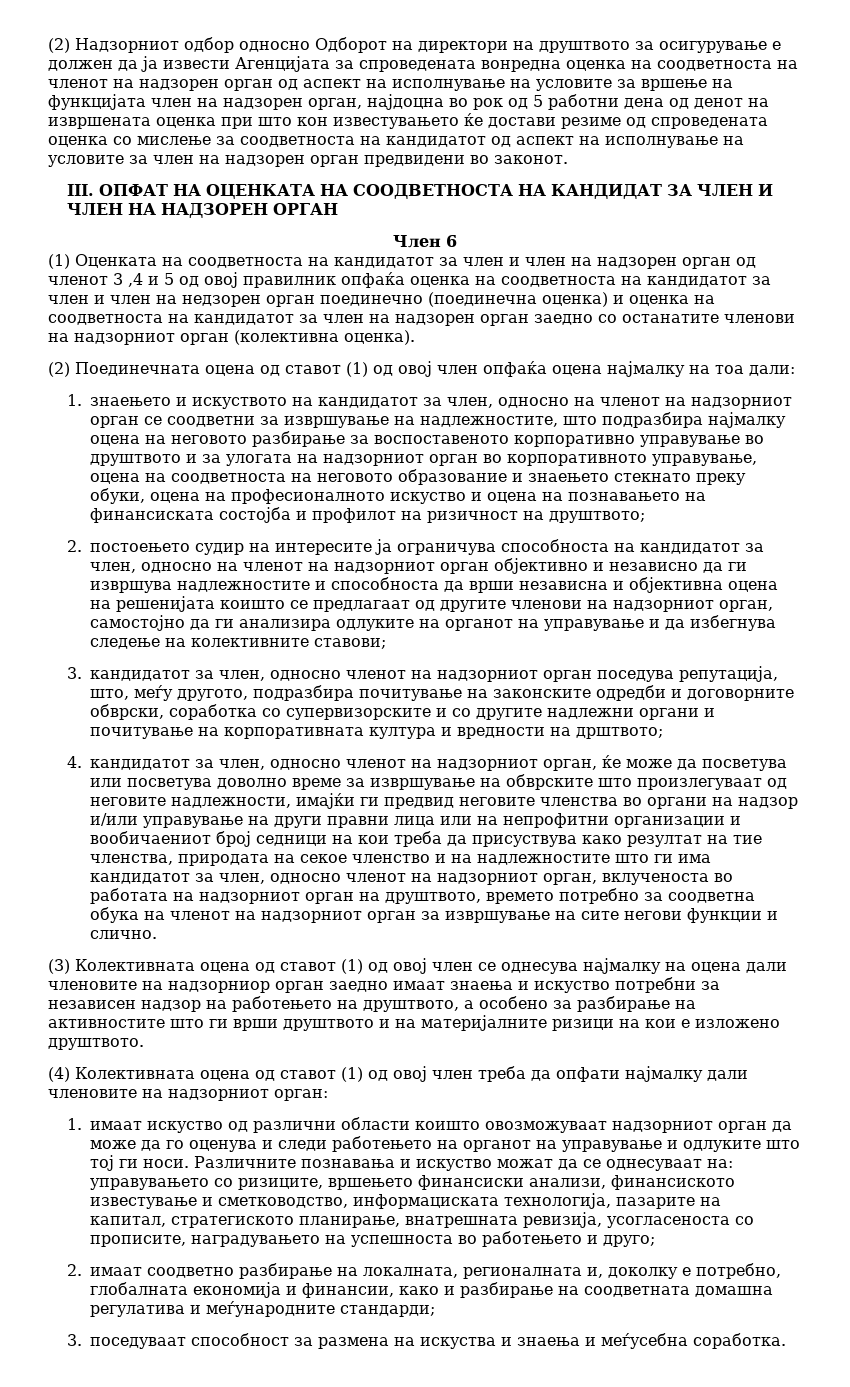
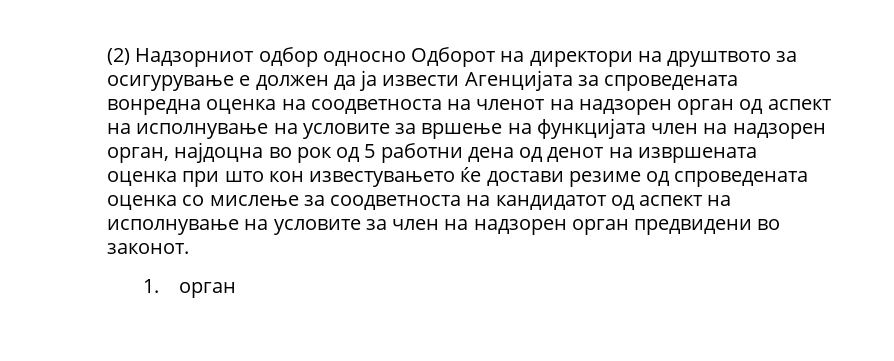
[67,184,774,199] [67,203,339,218] [393,235,457,248] [48,254,756,269] [48,272,771,288] [48,292,715,307] [48,314,795,326] [48,330,415,345] [48,361,795,377] [67,394,793,409] [90,412,787,428] [90,431,765,447] [90,454,758,466] [90,469,747,485] [90,488,707,504] [90,507,646,523] [67,539,765,555] [90,558,748,574] [90,577,779,593] [90,596,774,612] [90,615,777,631] [90,638,387,649] [67,666,779,682] [90,685,795,701] [90,704,716,720] [90,727,664,739] [67,755,788,771] [90,774,788,790] [90,793,799,809] [90,813,742,828] [90,831,763,847] [90,854,712,866] [90,873,734,885] [90,888,756,904] [90,907,779,923] [90,930,158,939] [48,958,787,974] [48,977,720,993] [48,996,696,1012] [48,1015,780,1031] [48,1038,144,1050] [48,1066,748,1082] [48,1089,328,1101] [67,1117,793,1133] [90,1136,801,1152] [90,1155,734,1171] [90,1175,736,1190] [90,1193,722,1209] [90,1212,755,1228] [90,1231,656,1247] [67,1263,782,1279] [90,1282,774,1298] [90,1301,436,1317] [67,1333,787,1349] III. ОПФАТ НА ОЦЕНКАТА НА СООДВЕТНОСТА НА КАНДИДАТ ЗА ЧЛЕН И ЧЛЕН НА НАДЗОРЕН ОРГАН // Член 6 // (1) Оценката на соодветноста на кандидатот за член и член на надзорен орган од членот 3 ,4 и 5 од овој правилник опфаќа оценка на соодветноста на кандидатот за член и член на недзорен орган поединечно (поединечна оценка) и оценка на соодветноста на кандидатот за член на надзорен орган заедно со останатите членови на надзорниот орган (колективна оценка). // (2) Поединечната оцена од ставот (1) од овој член опфаќа оцена најмалку на тоа дали: // 1. знаењето и искуството на кандидатот за член, односно на членот на надзорниот орган се соодветни за извршување на надлежноститe, што подразбира најмалку оцена на неговото разбирање за воспоставеното корпоративно управување во друштвото и за улогата на надзорниот орган во корпоративното управување, оцена на соодветноста на неговото образование и знаењето стекнато преку обуки, оцена на професионалното искуство и оцена на познавањето на финансиската состојба и профилот на ризичност на друштвото; // 2. постоењето судир на интересите ја ограничува способноста на кандидатот за член, односно на членот на надзорниот орган објективно и независно да ги извршува надлежностите и способноста да врши независна и објективна оцена на решенијата коишто се предлагаат од другите членови на надзорниот орган, самостојно да ги анализира одлуките на органот на управување и да избегнува следење на колективните ставови; // 3. кандидатот за член, односно членот на надзорниот орган поседува репутација, што, меѓу другото, подразбира почитување на законските одредби и договорните обврски, соработка со супервизорските и со другите надлежни органи и почитување на корпоративната култура и вредности на дрштвото; // 4. кандидатот за член, односно членот на надзорниот орган, ќе може да посветува или посветува доволно време за извршување на обврските што произлегуваат од неговите надлежности, имајќи ги предвид неговите членства во органи на надзор и/или управување на други правни лица или на непрофитни организации и вообичаениот број седници на кои треба да присуствува како резултат на тие членства, природата на секое членство и на надлежностите што ги има кандидатот за член, односно членот на надзорниот орган, вклученоста во работата на надзорниот орган на друштвото, времето потребно за соодветна обука на членот на надзорниот орган за извршување на сите негови функции и слично. // (3) Колективната оцена од ставот (1) од овој член се однесува најмалку на оцена дали членовите на надзорниор орган заедно имаат знаења и искуство потребни за независен надзор на работењето на друштвото, а особено за разбирање на активностите што ги врши друштвото и на материјалните ризици на кои е изложено друштвото. // (4) Колективната оцена од ставот (1) од овој член треба да опфати најмалку дали членовите на надзорниот орган: // 1. имаат искуство од различни области коишто овозможуваат надзорниот орган да може да го оценува и следи работењето на органот на управување и одлуките што тој ги носи. Различните познавања и искуство можат да се однесуваат на: управувањето со ризиците, вршењето финансиски анализи, финансиското известување и сметководство, информациската технологија, пазарите на капитал, стратегиското планирање, внатрешната ревизија, усогласеноста со прописите, наградувањето на успешноста во работењето и друго; // 2. имаат соодветно разбирање на локалната, регионалната и, доколку е потребно, глобалната економија и финансии, како и разбирање на соодветната домашна регулатива и меѓународните стандарди; // 3. поседуваат способност за размена на искуства и знаења и меѓусебна соработка. -> [143,279,237,298] 1. орган

